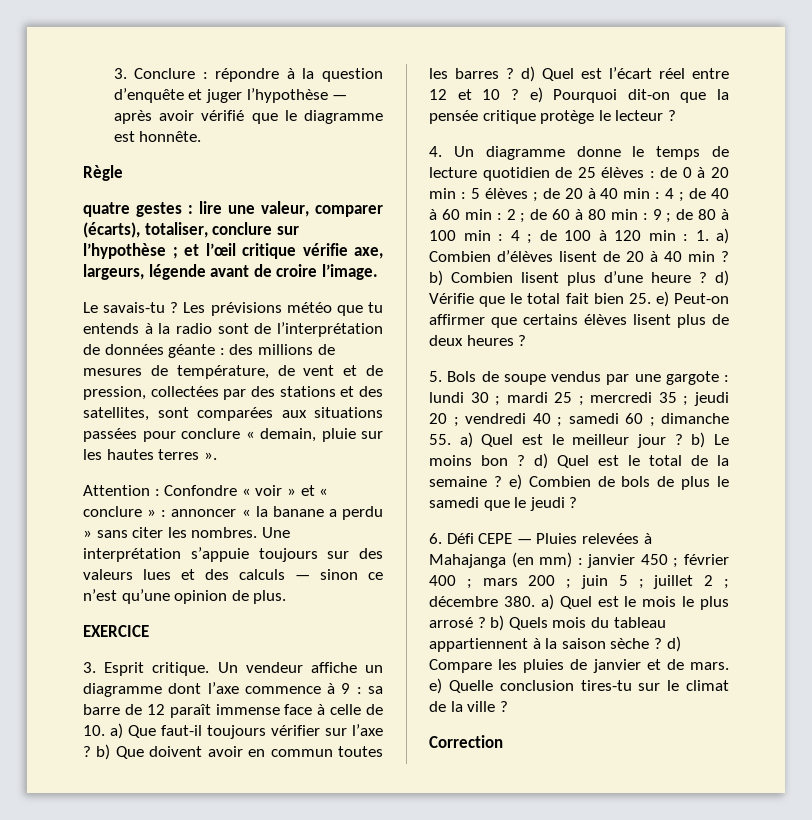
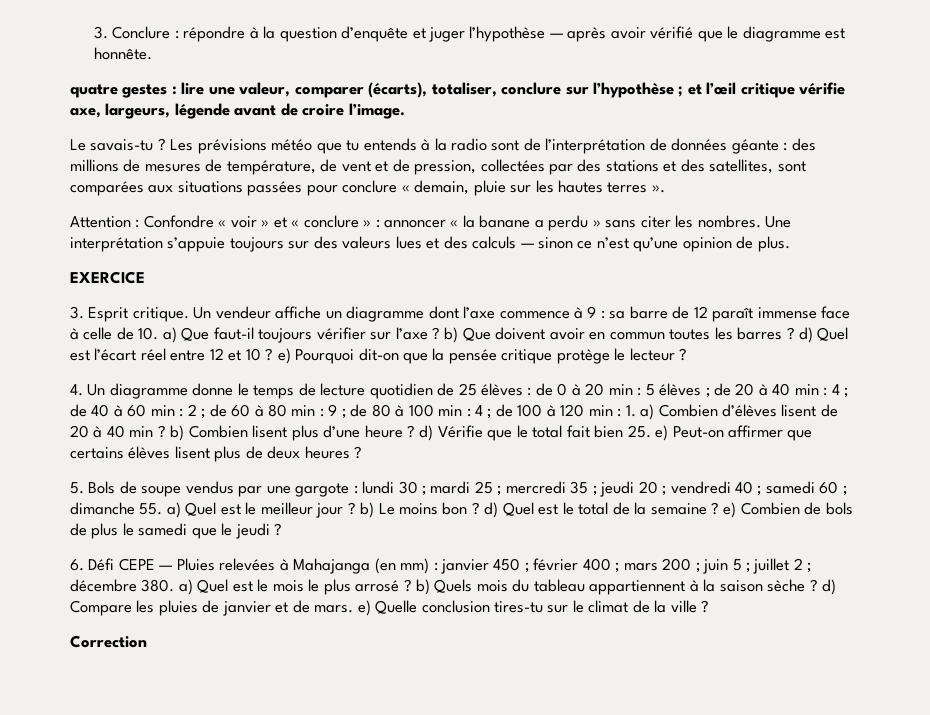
[83,165,123,181] // Règle -> (152, 53) none

